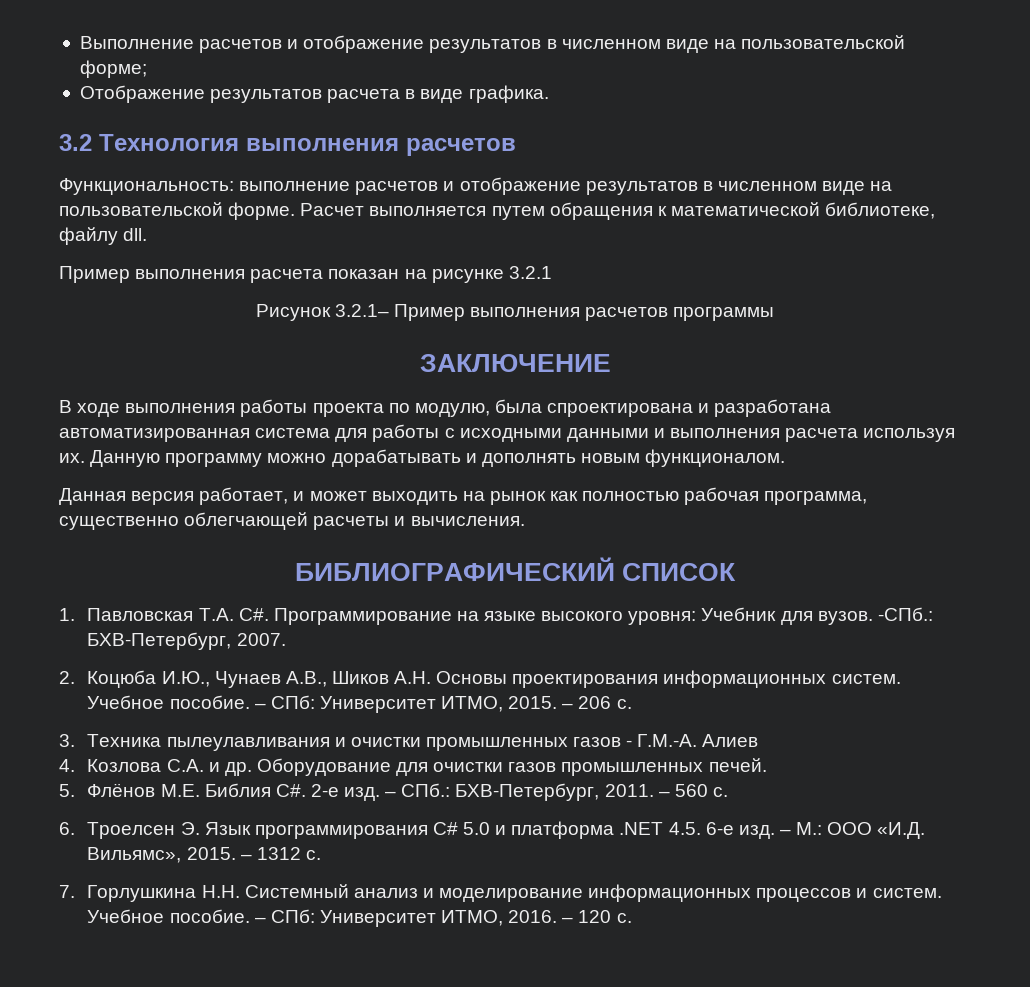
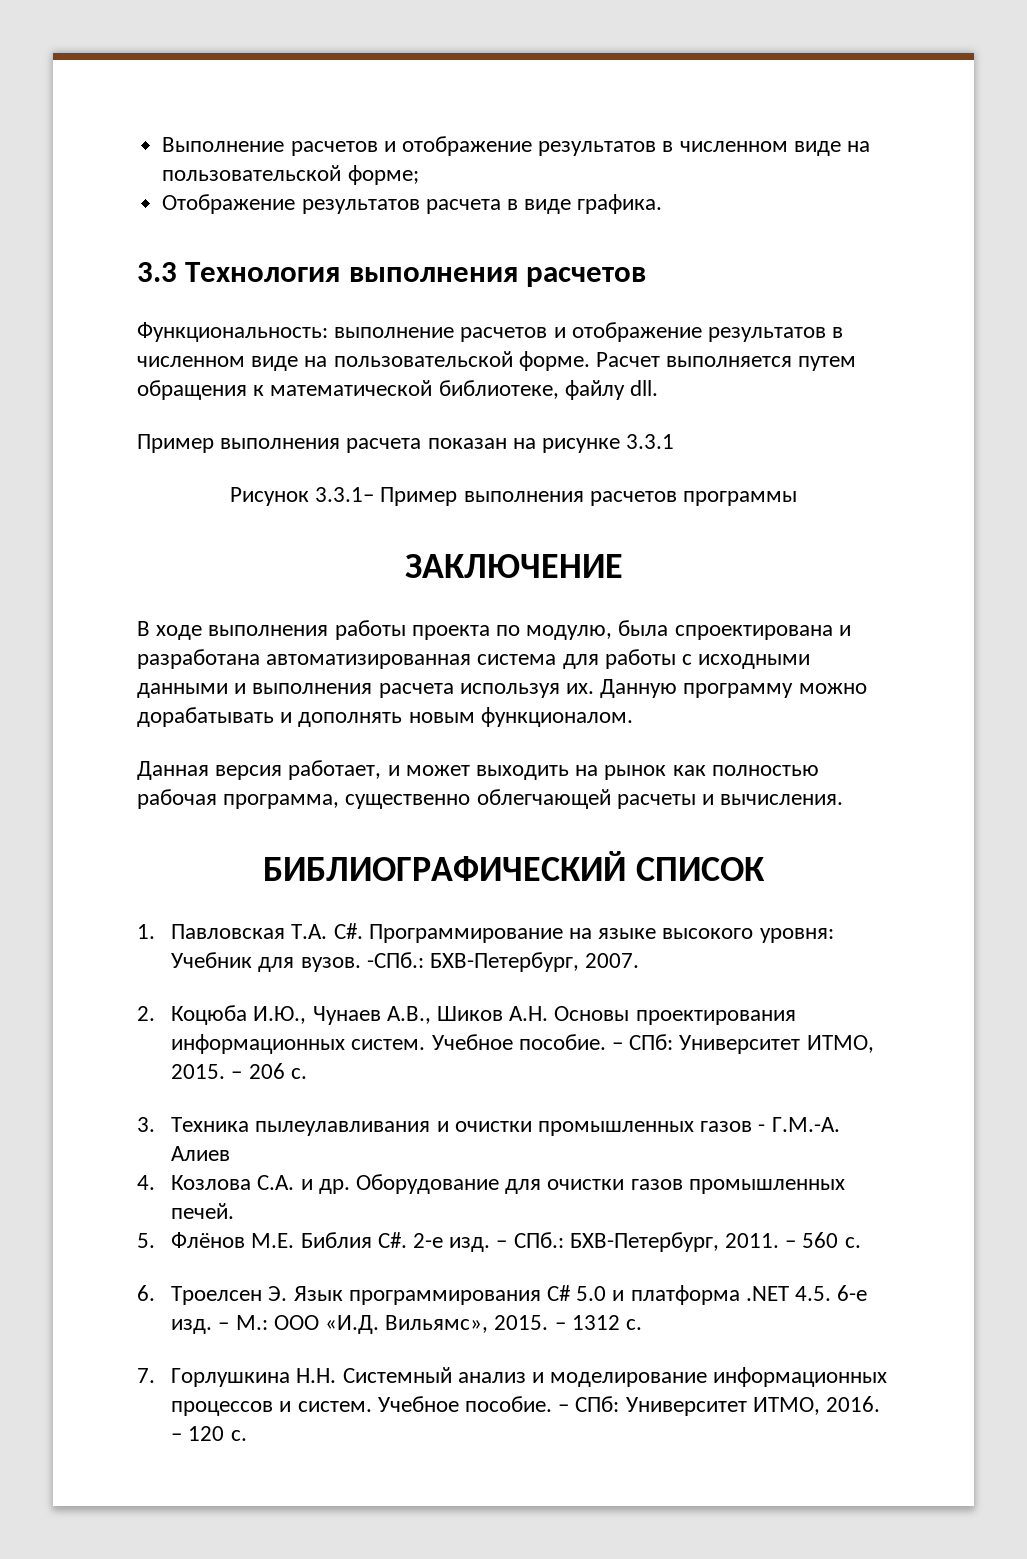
[59,134,92,151] 3.2 -> [137,262,177,282] 3.3
[508,266,552,279] 3.2.1 -> [626,434,675,449] 3.3.1
[334,304,389,317] 3.2.1– -> [315,487,375,502] 3.3.1–

